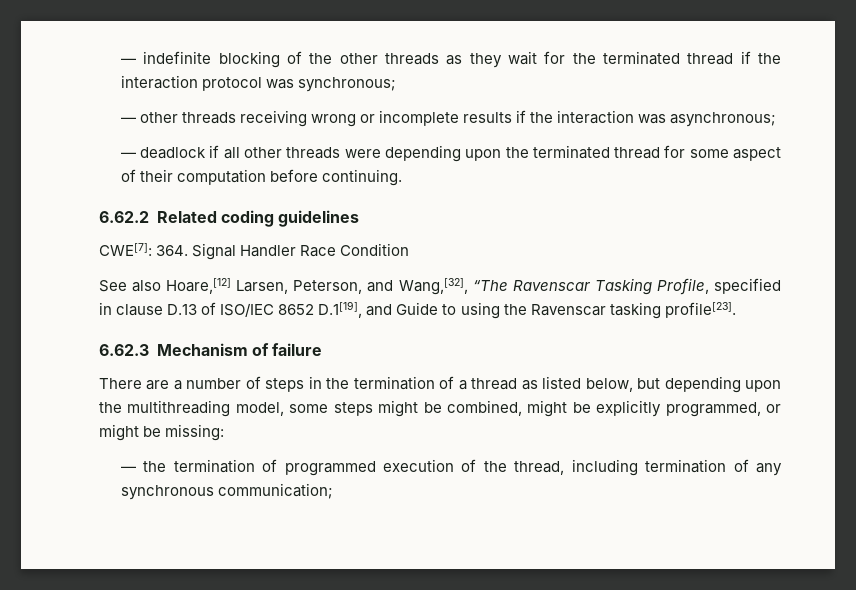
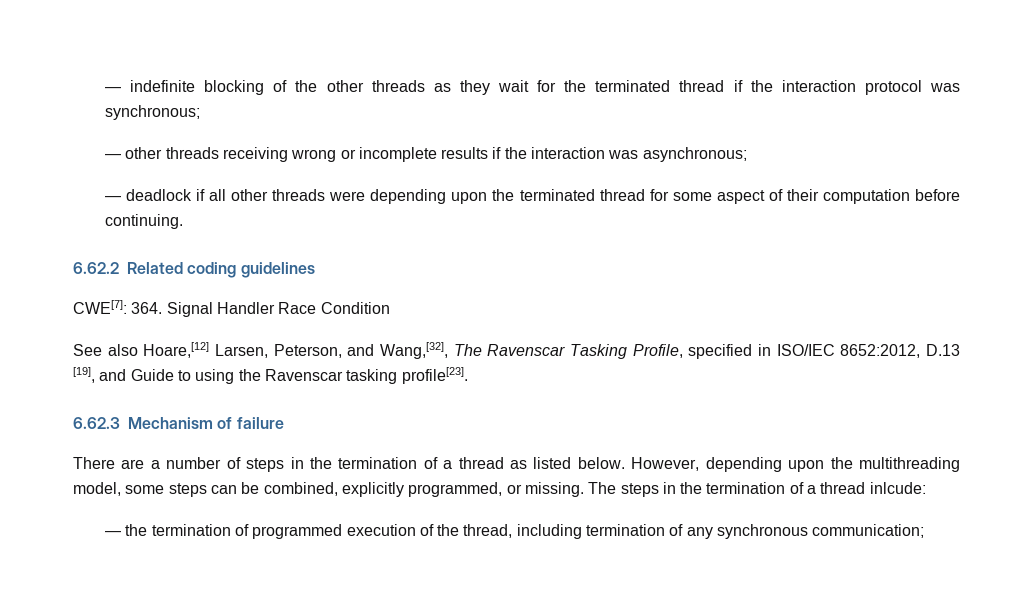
[472,280,508,291] “The -> [453,344,482,356] The
[116,301,363,318] clause D.13 of ISO/IEC 8652 D.1[19], -> [776,344,960,358] [73,367,95,383] ISO/IEC 8652:2012, D.13 [19],
[585,378,661,392] below, but -> [577,457,700,471] below. However,
[378,400,419,417] might -> [210,485,237,494] can
[527,400,591,417] might be -> (338, 489) none
[99,424,225,441] might be missing: -> [524,482,926,497] missing. The steps in the termination of a thread inlcude:

